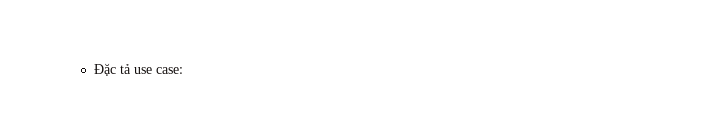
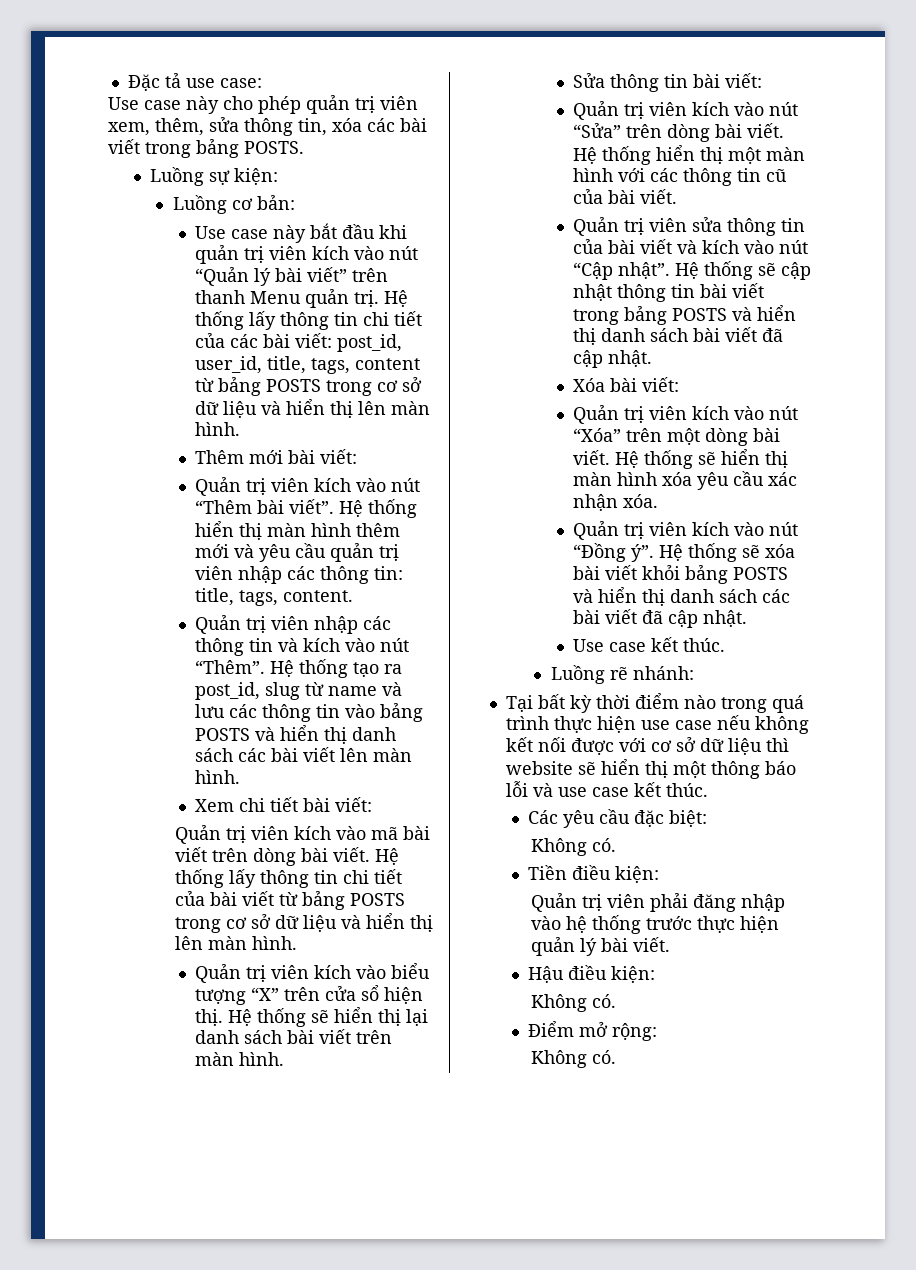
(183, 70) none -> [108,95,419,114] [108,117,428,136] [108,139,305,158] [150,167,279,186] [172,195,295,214] [194,223,407,243] [194,245,418,264] [194,267,388,286] [194,289,408,308] [194,311,422,330] [194,333,402,352] [194,356,420,374] [194,377,422,396] [194,399,430,418] [194,422,240,436] [194,449,357,464] [194,477,420,496] [194,499,417,518] [194,521,400,540] [194,543,399,562] [194,566,403,584] [194,588,353,606] [194,615,391,634] [194,638,409,656] [194,659,402,678] [194,682,402,700] [194,703,423,722] [194,725,396,744] [194,747,412,762] [194,770,240,784] [194,797,372,812] [174,825,430,844] [174,847,399,866] [174,869,402,888] [174,891,405,910] [174,913,433,933] [174,936,297,950] [194,963,430,983] [194,985,423,1005] [194,1007,428,1027] [194,1029,392,1044] [194,1052,284,1066] [572,73,762,92] [572,101,798,120] [572,123,784,142] [572,145,805,165] [572,168,787,186] [572,189,677,204] [572,217,805,236] [572,239,808,254] [572,261,811,280] [572,283,764,302] [572,305,796,325] [572,327,783,345] [572,350,652,368] [572,377,679,392] [572,405,798,424] [572,428,780,446] [572,449,788,469] [572,471,797,490] [572,494,658,511] [572,521,798,540] [572,543,795,562] [572,565,788,584] [572,587,790,606] [572,609,747,628] [572,637,725,652] [550,665,694,684] [506,693,805,713] [506,715,810,734] [506,737,790,755] [506,759,797,779] [506,781,709,797] [528,809,708,828] [530,838,616,856] [528,865,660,883] [530,893,785,912] [530,915,779,934] [530,937,670,956] [528,965,656,983] [530,994,616,1012] [528,1021,658,1041] [530,1050,616,1068] // Use case này cho phép quản trị viên xem, thêm, sửa thông tin, xóa các bài viết trong bảng POSTS. // Luồng sự kiện: // Luồng cơ bản: // Use case này bắt đầu khi quản trị viên kích vào nút “Quản lý bài viết” trên thanh Menu quản trị. Hệ thống lấy thông tin chi tiết của các bài viết: post_id, user_id, title, tags, content từ bảng POSTS trong cơ sở dữ liệu và hiển thị lên màn hình. // Thêm mới bài viết: // Quản trị viên kích vào nút “Thêm bài viết”. Hệ thống hiển thị màn hình thêm mới và yêu cầu quản trị viên nhập các thông tin: title, tags, content. // Quản trị viên nhập các thông tin và kích vào nút “Thêm”. Hệ thống tạo ra post_id, slug từ name và lưu các thông tin vào bảng POSTS và hiển thị danh sách các bài viết lên màn hình. // Xem chi tiết bài viết: // Quản trị viên kích vào mã bài viết trên dòng bài viết. Hệ thống lấy thông tin chi tiết của bài viết từ bảng POSTS trong cơ sở dữ liệu và hiển thị lên màn hình. // Quản trị viên kích vào biểu tượng “X” trên cửa sổ hiện thị. Hệ thống sẽ hiển thị lại danh sách bài viết trên màn hình. // Sửa thông tin bài viết: // Quản trị viên kích vào nút “Sửa” trên dòng bài viết. Hệ thống hiển thị một màn hình với các thông tin cũ của bài viết. // Quản trị viên sửa thông tin của bài viết và kích vào nút “Cập nhật”. Hệ thống sẽ cập nhật thông tin bài viết trong bảng POSTS và hiển thị danh sách bài viết đã cập nhật. // Xóa bài viết: // Quản trị viên kích vào nút “Xóa” trên một dòng bài viết. Hệ thống sẽ hiển thị màn hình xóa yêu cầu xác nhận xóa. // Quản trị viên kích vào nút “Đồng ý”. Hệ thống sẽ xóa bài viết khỏi bảng POSTS và hiển thị danh sách các bài viết đã cập nhật. // Use case kết thúc. // Luồng rẽ nhánh: // Tại bất kỳ thời điểm nào trong quá trình thực hiện use case nếu không kết nối được với cơ sở dữ liệu thì website sẽ hiển thị một thông báo lỗi và use case kết thúc. // Các yêu cầu đặc biệt: // Không có. // Tiền điều kiện: // Quản trị viên phải đăng nhập vào hệ thống trước thực hiện quản lý bài viết. // Hậu điều kiện: // Không có. // Điểm mở rộng: // Không có.

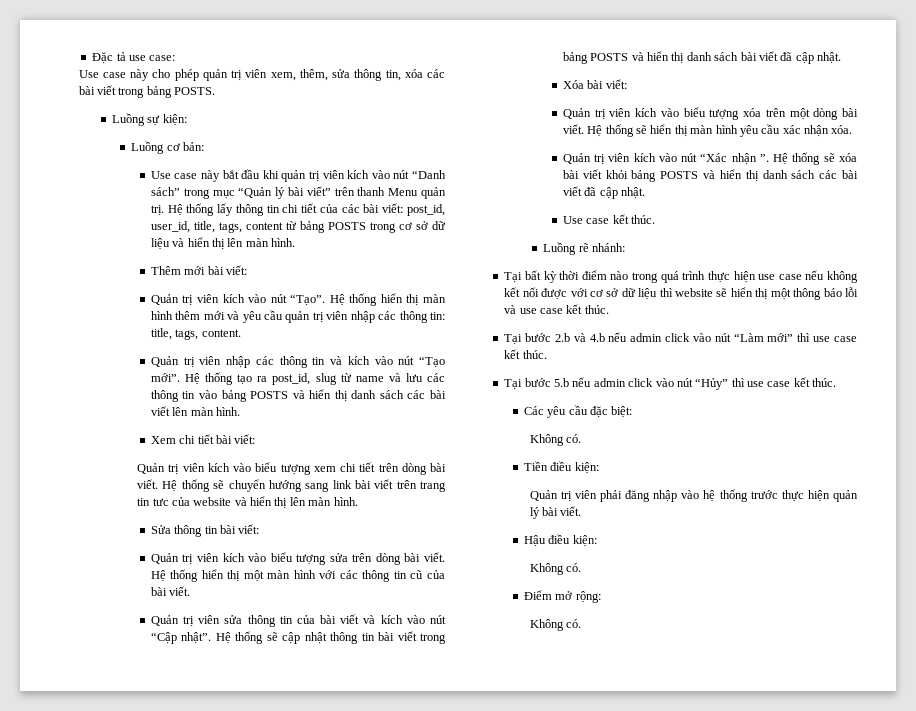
(418, 253) none -> [411,170,446,179] [150,187,235,199] “Danh sách” trong mục
[194,499,334,514] “Thêm bài viết”. -> [290,294,326,306] “Tạo”.
[194,660,265,674] “Thêm”. -> [418,356,445,368] [150,373,180,382] “Tạo mới”.
[370,826,430,840] [174,847,399,866] [174,869,402,888] [174,891,405,910] [174,913,433,933] [174,936,297,950] [194,963,430,983] [194,985,423,1005] [194,1007,428,1027] [194,1029,392,1044] [194,1052,284,1066] mã bài viết trên dòng bài viết. Hệ thống lấy thông tin chi tiết của bài viết từ bảng POSTS trong cơ sở dữ liệu và hiển thị lên màn hình. // Quản trị viên kích vào biểu tượng “X” trên cửa sổ hiện thị. Hệ thống sẽ hiển thị lại danh sách bài viết trên màn hình. -> [255,462,446,475] [137,479,446,492] [137,496,358,509] biểu tượng xem chi tiết trên dòng bài viết. Hệ thống sẽ chuyển hướng sang link bài viết trên trang tin tưc của website và hiển thị lên màn hình.
[768,102,798,116] [572,123,621,138] nút “Sửa” -> [270,552,348,565] biểu tượng sửa
[768,406,798,420] [572,428,621,442] nút “Xóa” -> [683,107,762,120] biểu tượng xóa
[661,472,692,486] xóa -> (738, 129) none
[572,543,654,562] “Đồng ý”. -> [700,153,769,165] “Xác nhận ”.
(709, 790) none -> [504,332,858,345] [504,349,547,359] [504,377,837,390] // Tại bước 2.b và 4.b nếu admin click vào nút “Làm mới” thì use case kết thúc. // Tại bước 5.b nếu admin click vào nút “Hủy” thì use case kết thúc.

